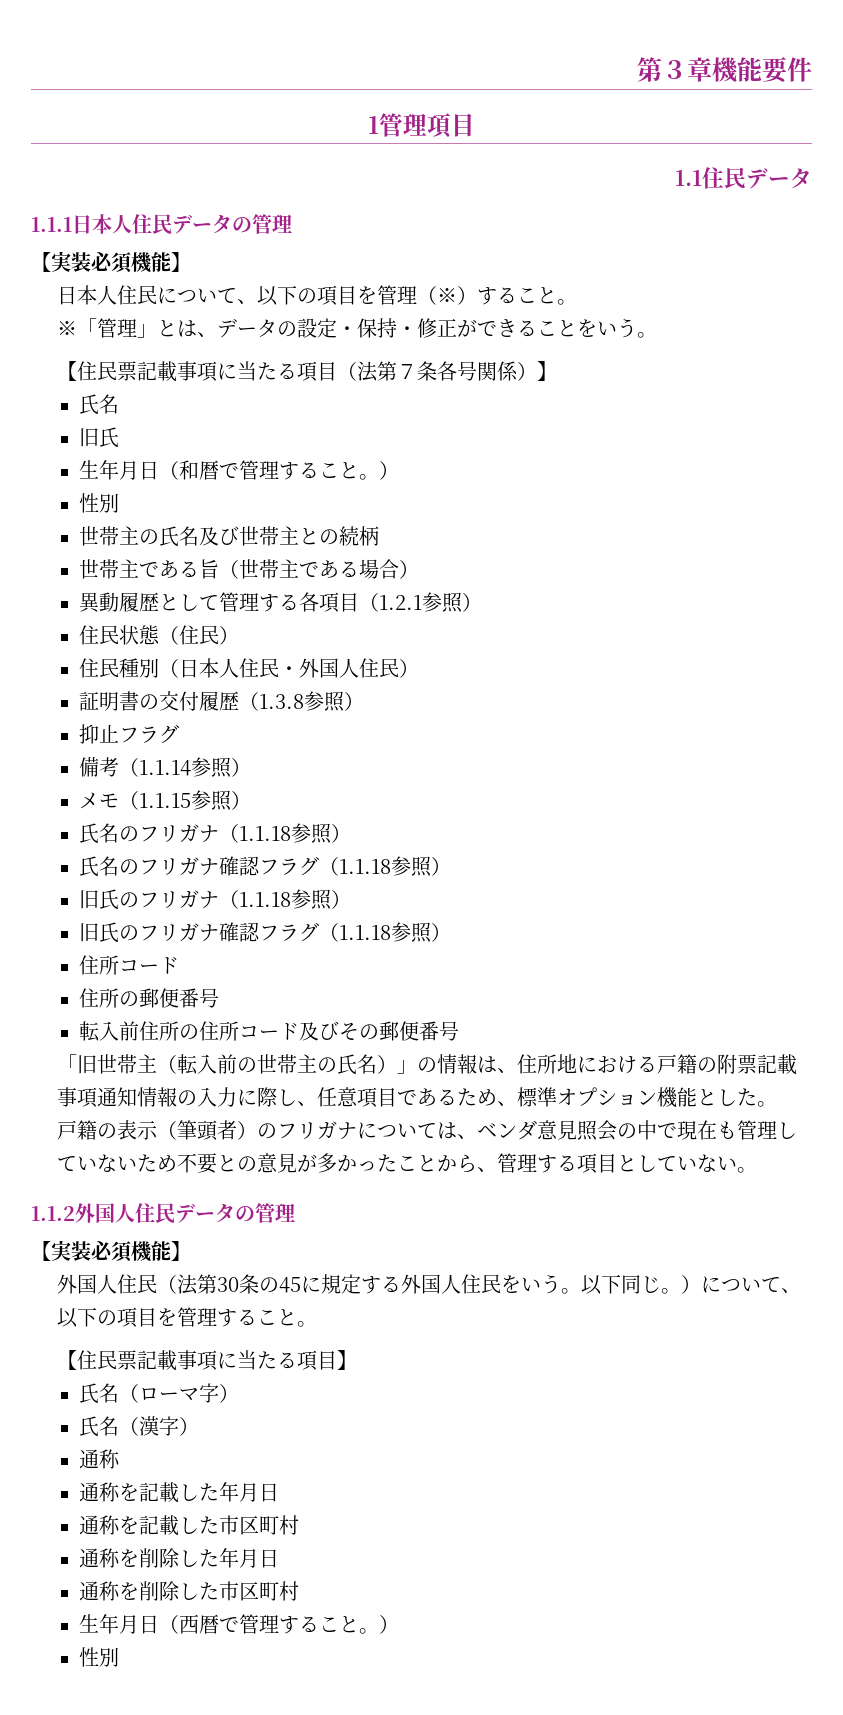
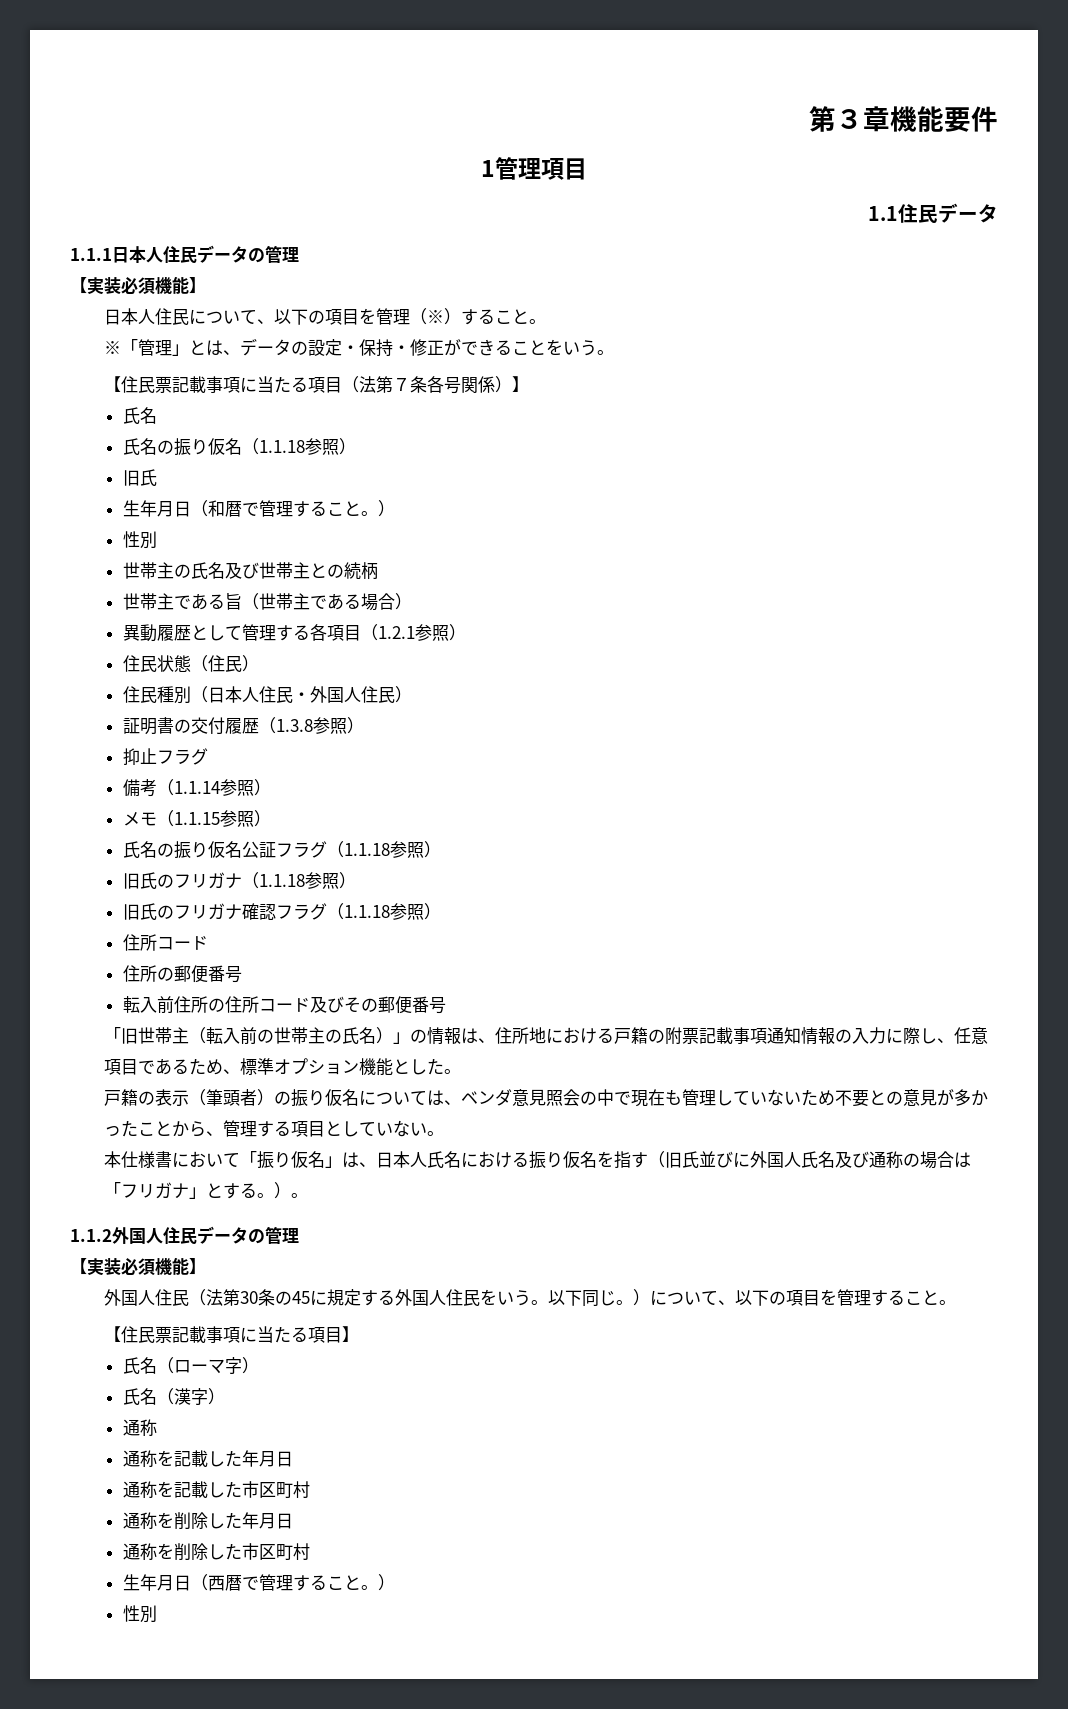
(119, 404) none -> [122,438,356,456] // 氏名の振り仮名（1.1.18参照）
[138,823,351,844] [78,856,260,877] フリガナ（1.1.18参照） // 氏名のフリガナ確認 -> [173,841,276,859] 振り仮名公証
[276,1121,357,1140] フリガナ -> [290,1089,359,1107] 振り仮名
(757, 1170) none -> [103,1151,971,1169] [103,1182,308,1199] // 本仕様書において「振り仮名」は、日本人氏名における振り仮名を指す（旧氏並びに外国人氏名及び通称の場合は「フリガナ」とする。）。

